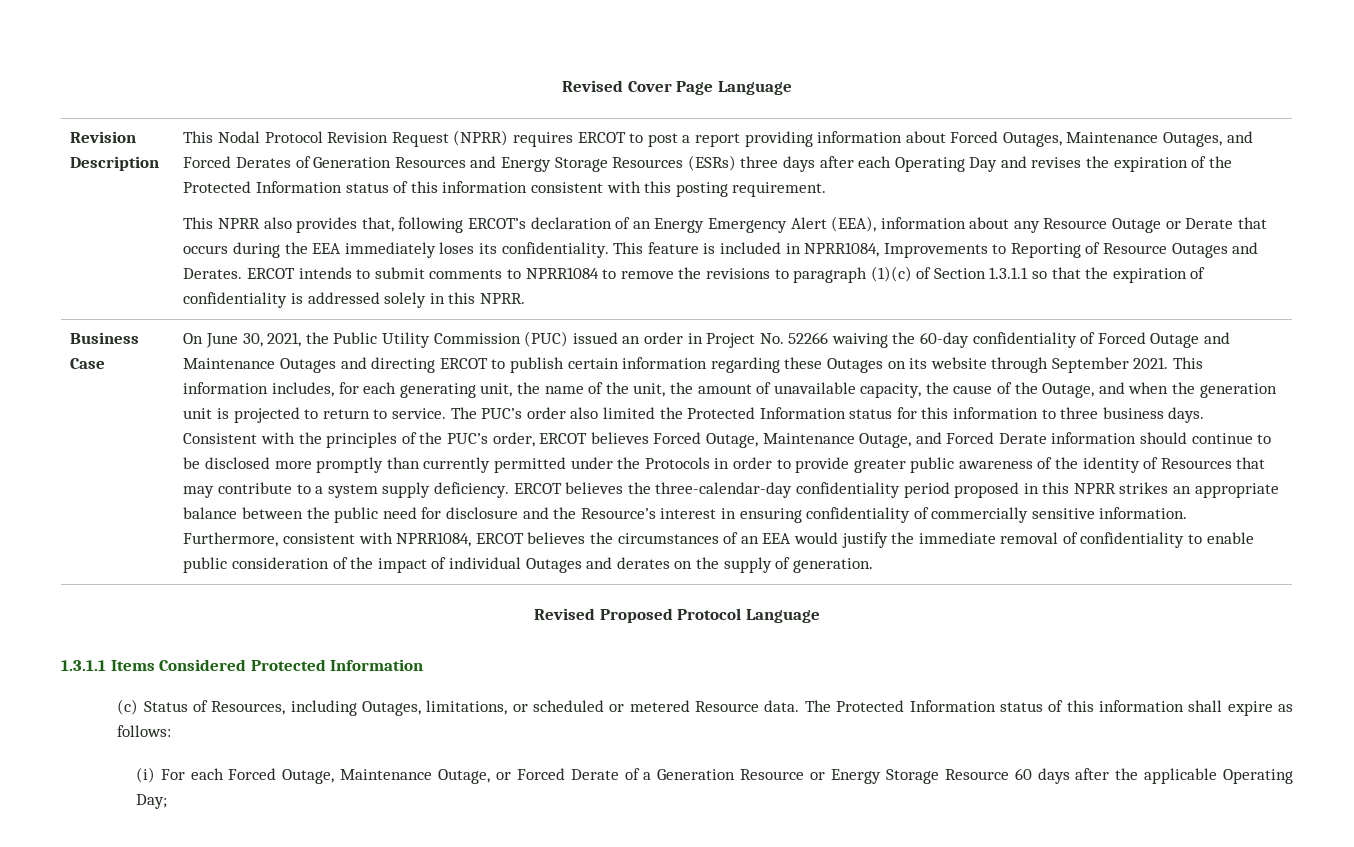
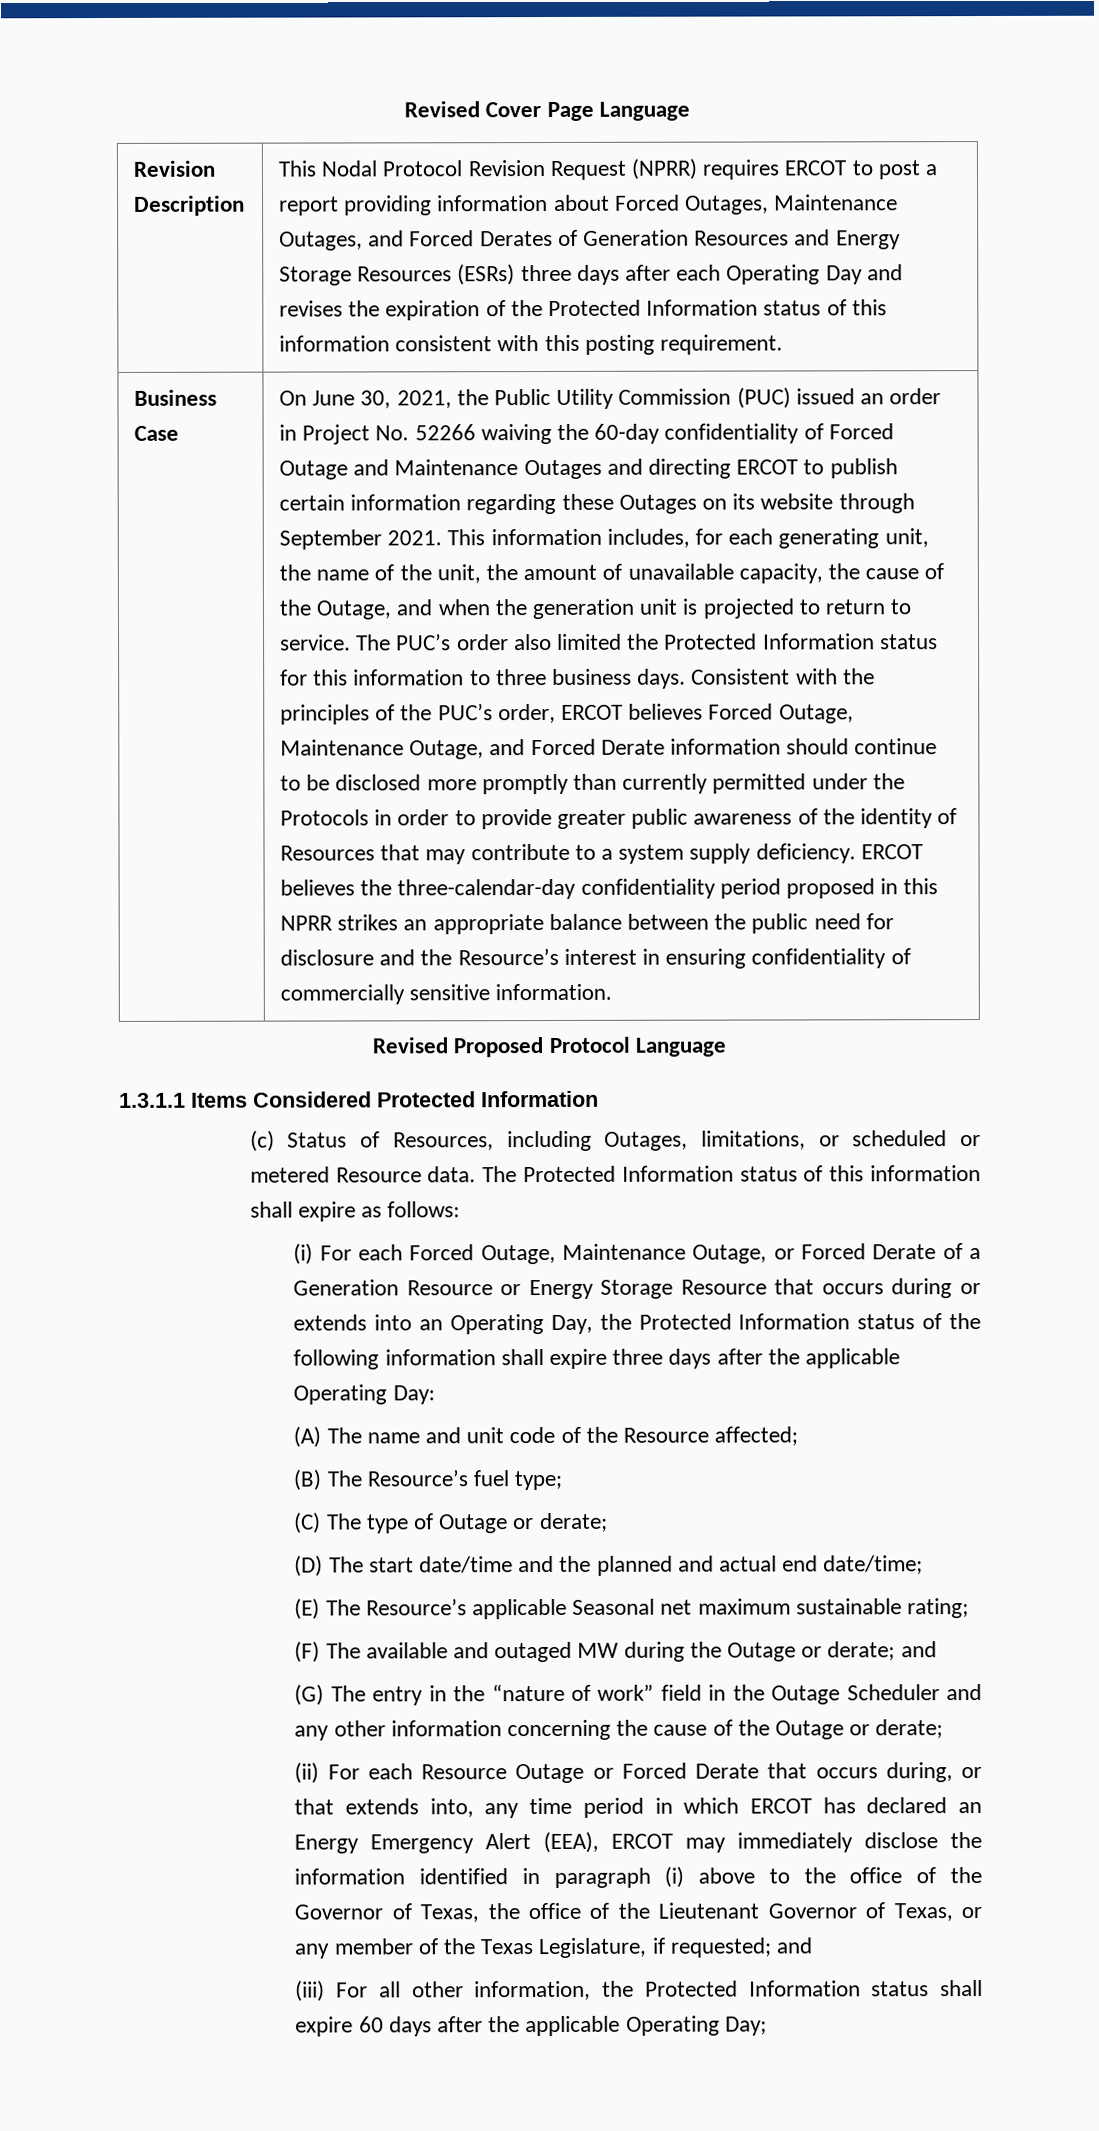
[183,216,1267,233] [183,242,1259,258] [183,266,1206,283] [183,292,525,308] // This NPRR also provides that, following ERCOT’s declaration of an Energy Emergency Alert (EEA), information about any Resource Outage or Derate that occurs during the EEA immediately loses its confidentiality. This feature is included in NPRR1084, Improvements to Reporting of Resource Outages and Derates. ERCOT intends to submit comments to NPRR1084 to remove the revisions to paragraph (1)(c) of Section 1.3.1.1 so that the expiration of confidentiality is addressed solely in this NPRR. -> (783, 344) none
[183,532,1254,548] [183,557,873,573] Furthermore, consistent with NPRR1084, ERCOT believes the circumstances of an EEA would justify the immediate removal of confidentiality to enable public consideration of the impact of individual Outages and derates on the supply of generation. -> (613, 992) none
(1009, 774) none -> [774,1278,981,1299] [293,1313,981,1335] [293,1348,901,1370] [293,1384,435,1405] [293,1426,799,1448] [293,1469,563,1491] [294,1512,608,1534] [294,1555,924,1577] [294,1598,970,1620] [294,1641,937,1663] [294,1683,983,1706] [294,1719,944,1741] [294,1762,982,1784] [294,1797,982,1819] [294,1831,982,1854] [294,1866,982,1888] [294,1902,983,1923] [294,1937,814,1959] [295,1980,983,2002] [295,2016,354,2037] that occurs during or extends into an Operating Day, the Protected Information status of the following information shall expire three days after the applicable Operating Day: // (A) The name and unit code of the Resource affected; // (B) The Resource’s fuel type; // (C) The type of Outage or derate; // (D) The start date/time and the planned and actual end date/time; // (E) The Resource’s applicable Seasonal net maximum sustainable rating; // (F) The available and outaged MW during the Outage or derate; and // (G) The entry in the “nature of work” field in the Outage Scheduler and any other information concerning the cause of the Outage or derate; // (ii) For each Resource Outage or Forced Derate that occurs during, or that extends into, any time period in which ERCOT has declared an Energy Emergency Alert (EEA), ERCOT may immediately disclose the information identified in paragraph (i) above to the office of the Governor of Texas, the office of the Lieutenant Governor of Texas, or any member of the Texas Legislature, if requested; and // (iii) For all other information, the Protected Information status shall expire

